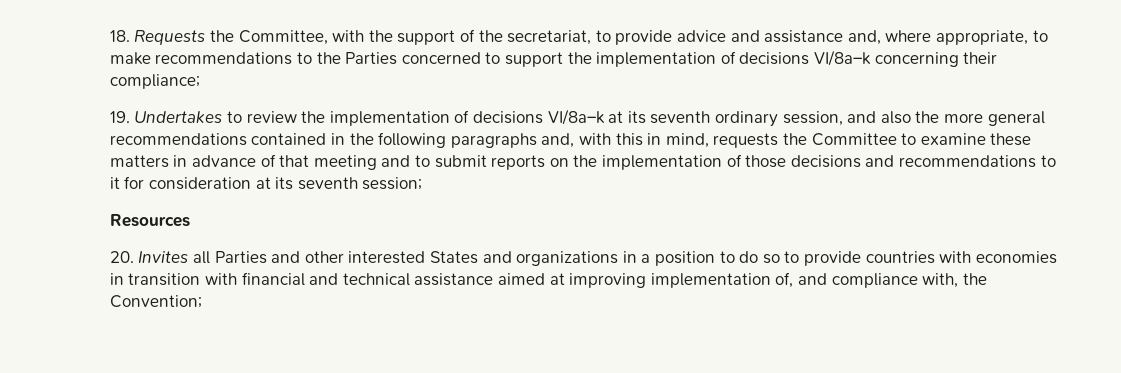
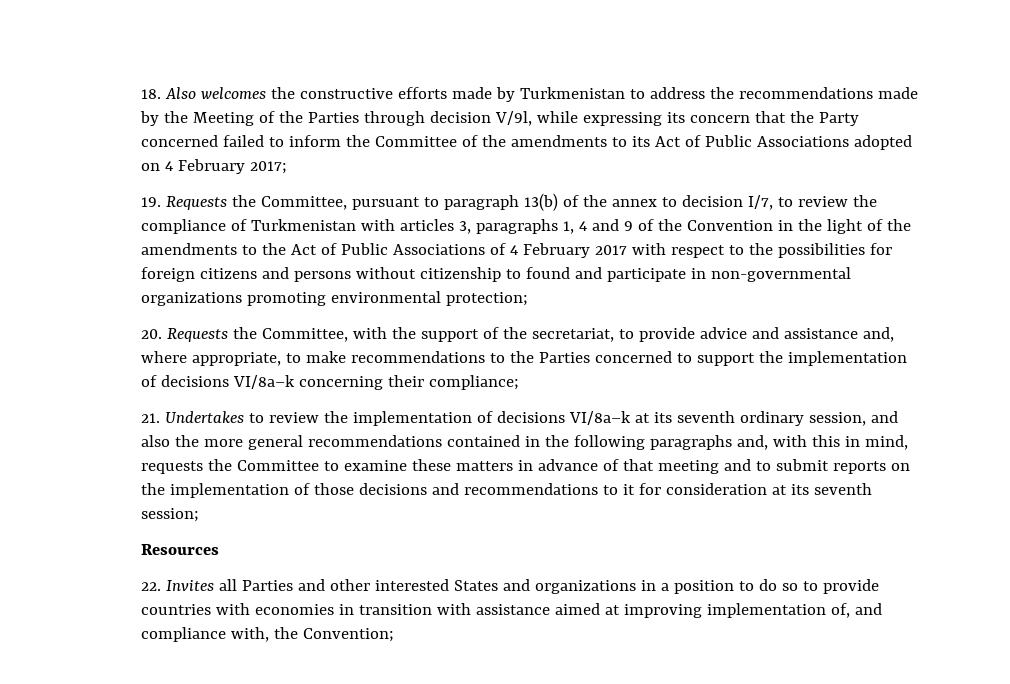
(130, 36) none -> [164,87,918,102] [139,111,859,126] [140,135,912,150] [140,159,287,174] [140,193,877,211] [140,219,911,234] [140,243,892,258] [140,267,851,282] [140,291,528,306] [140,329,162,339] Also welcomes the constructive efforts made by Turkmenistan to address the recommendations made by the Meeting of the Parties through decision V/9l, while expressing its concern that the Party concerned failed to inform the Committee of the amendments to its Act of Public Associations adopted on 4 February 2017; // 19. Requests the Committee, pursuant to paragraph 13(b) of the annex to decision I/7, to review the compliance of Turkmenistan with articles 3, paragraphs 1, 4 and 9 of the Convention in the light of the amendments to the Act of Public Associations of 4 February 2017 with respect to the possibilities for foreign citizens and persons without citizenship to found and participate in non-governmental organizations promoting environmental protection; // 20.
[109,111,130,123] 19. -> [140,413,160,423] 21.
[109,251,134,263] 20. -> [140,582,161,591] 22.
[241,272,410,286] financial and technical -> (471, 609) none

